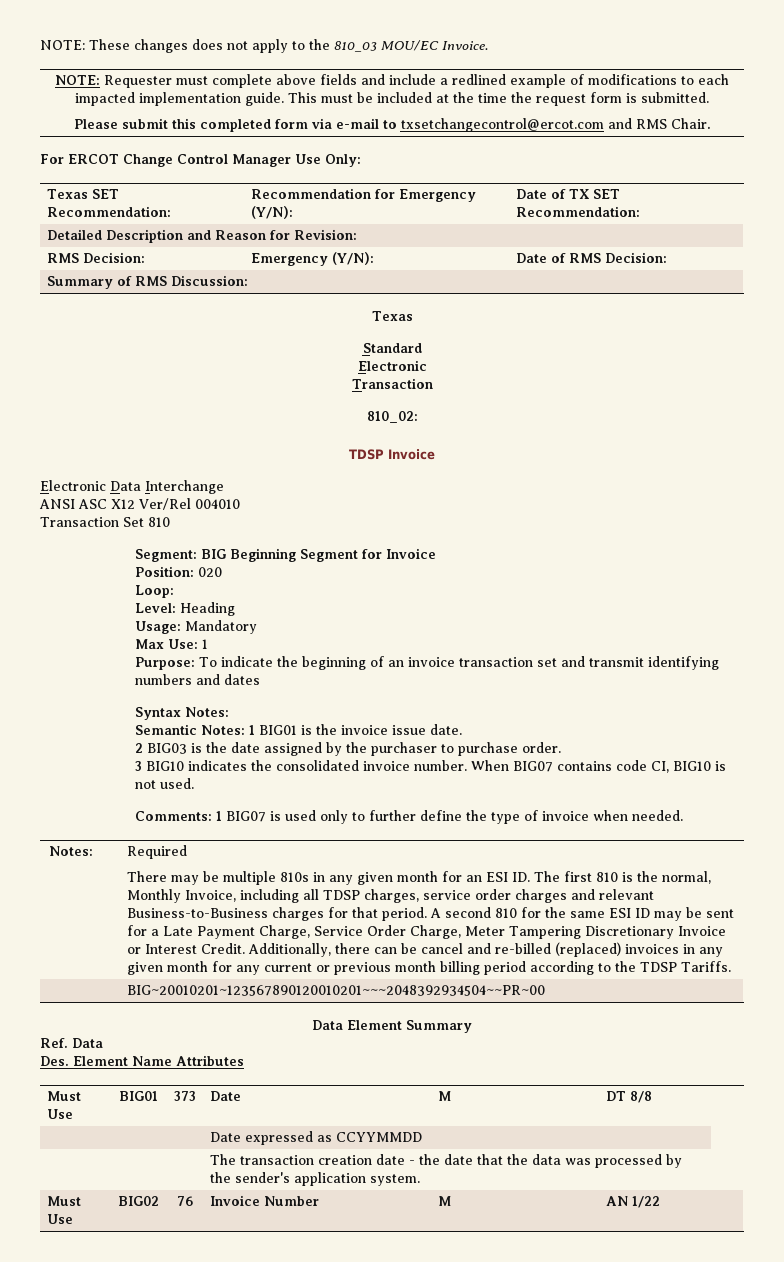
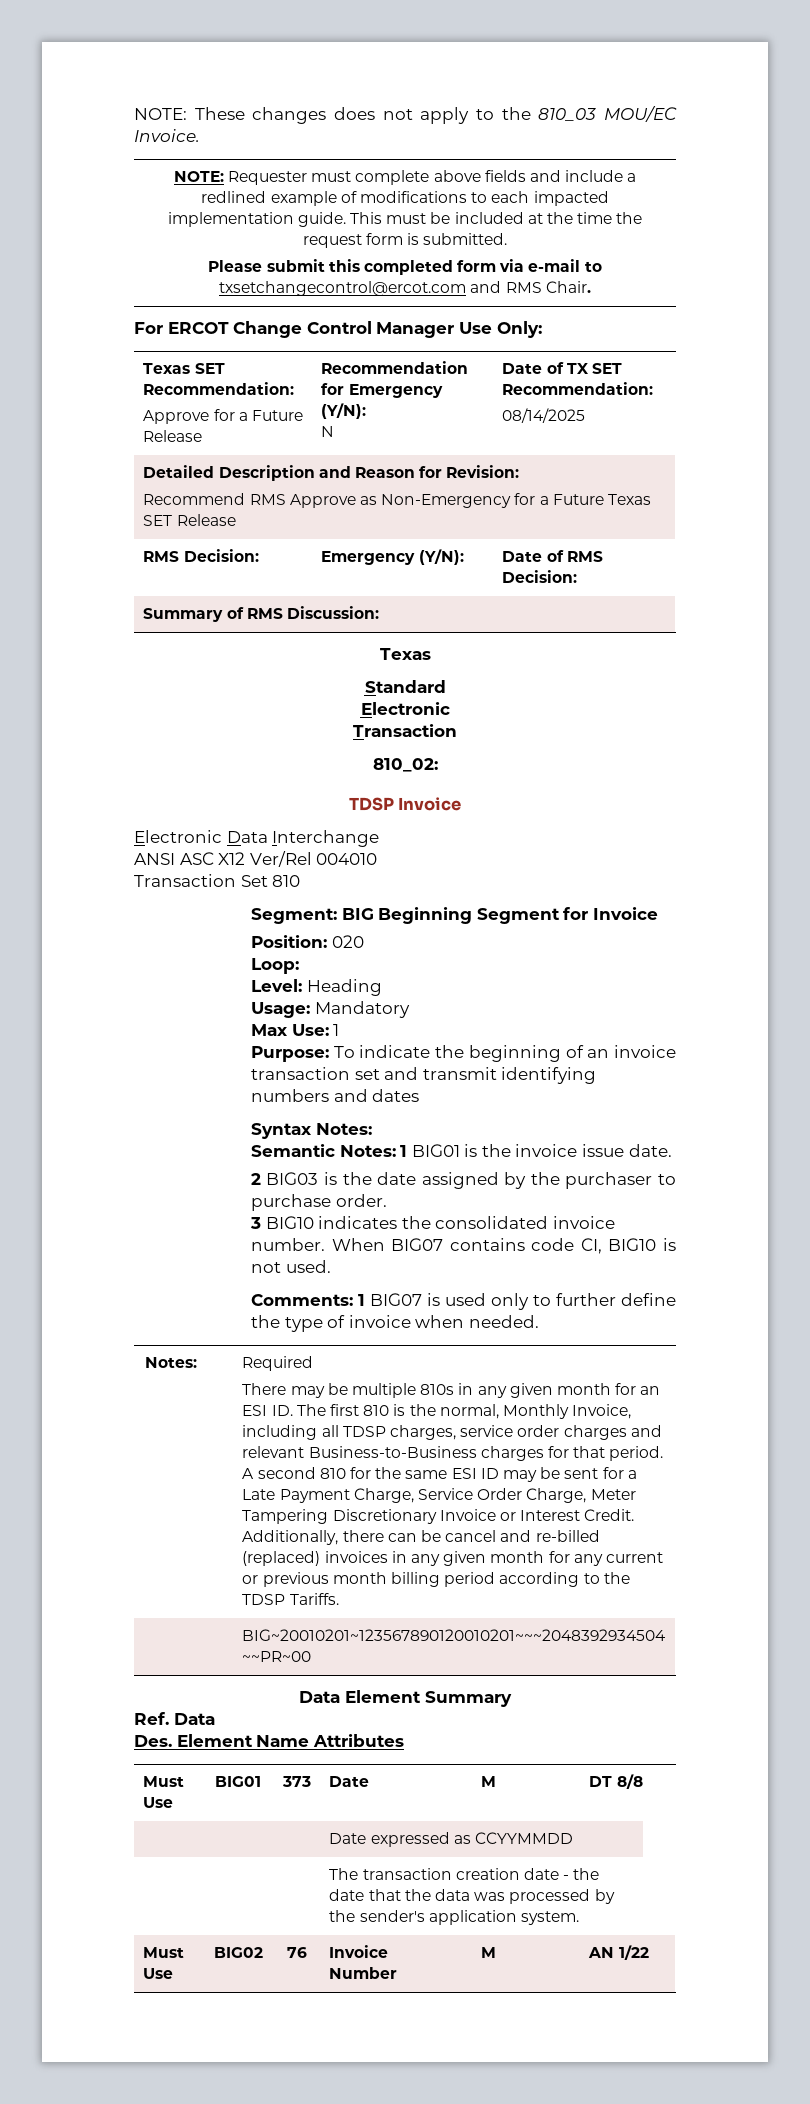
(172, 211) none -> [143,409,304,424] [143,430,203,442] // Approve for a Future Release
(294, 212) none -> [321,426,335,437] // N
(641, 211) none -> [502,408,586,423] // 08/14/2025
(358, 234) none -> [143,493,651,508] [143,514,236,526] // Recommend RMS Approve as Non-Emergency for a Future Texas SET Release

